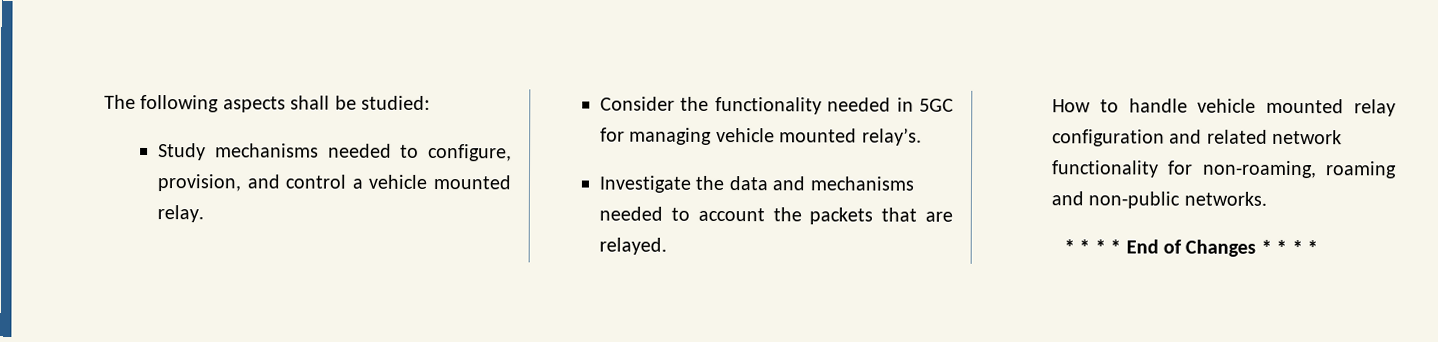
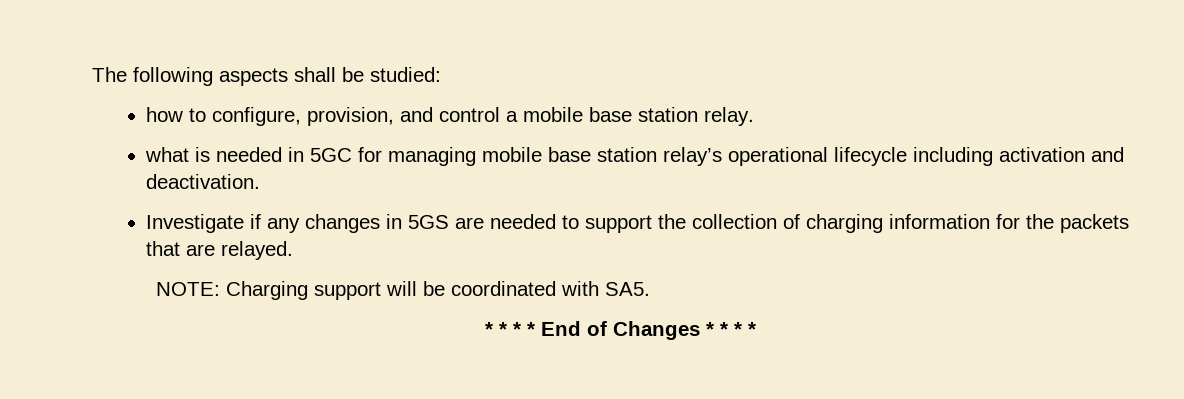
[157,143,392,161] Study mechanisms needed -> [146,107,184,122] how
[368,174,512,190] [156,205,204,223] [599,96,822,115] vehicle mounted relay. // Consider the functionality -> [523,107,755,126] [145,147,211,162] mobile base station relay. // what is
[715,127,922,146] [598,175,914,193] [598,206,765,222] vehicle mounted relay’s. // Investigate the data and mechanisms needed to account -> [482,147,1125,166] [146,174,261,189] [146,214,1021,233] mobile base station relay’s operational lifecycle including activation and deactivation. // Investigate if any changes in 5GS are needed to support the collection of charging information for
[1051,98,1396,117] [1051,129,1343,147] [1050,160,1397,179] [1050,191,1267,209] How to handle vehicle mounted relay configuration and related network functionality for non-roaming, roaming and non-public networks. -> [155,281,650,300] NOTE: Charging support will be coordinated with SA5.

